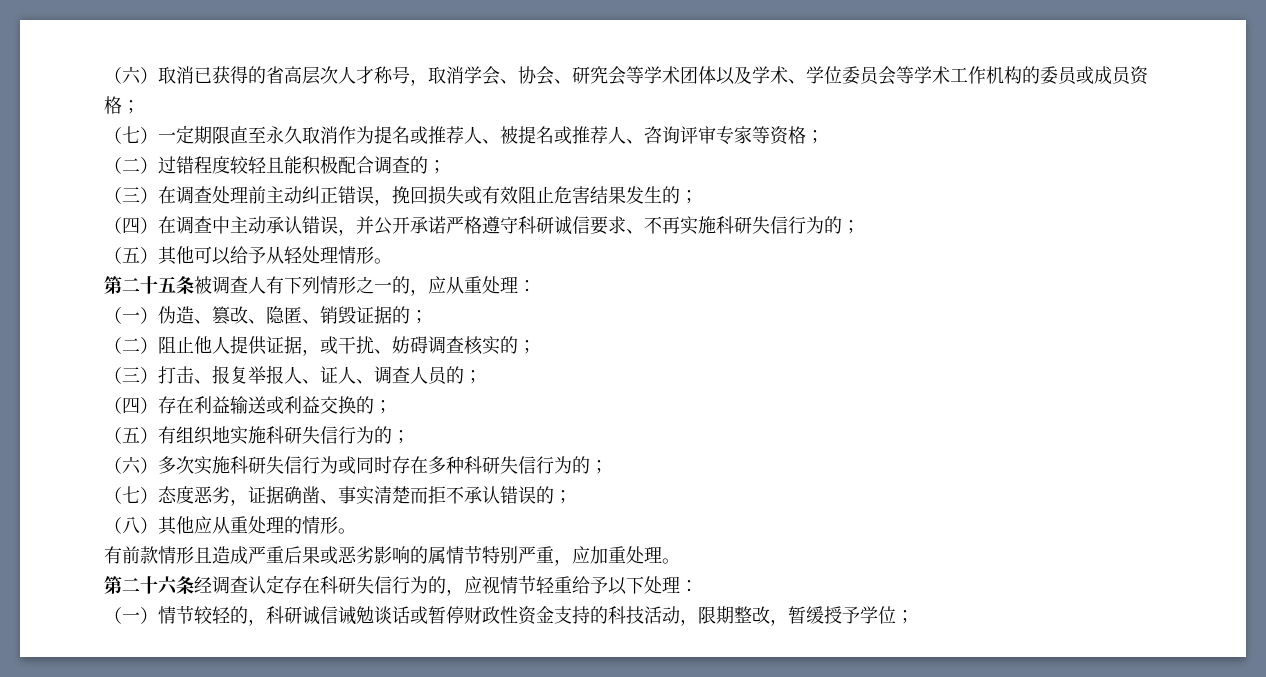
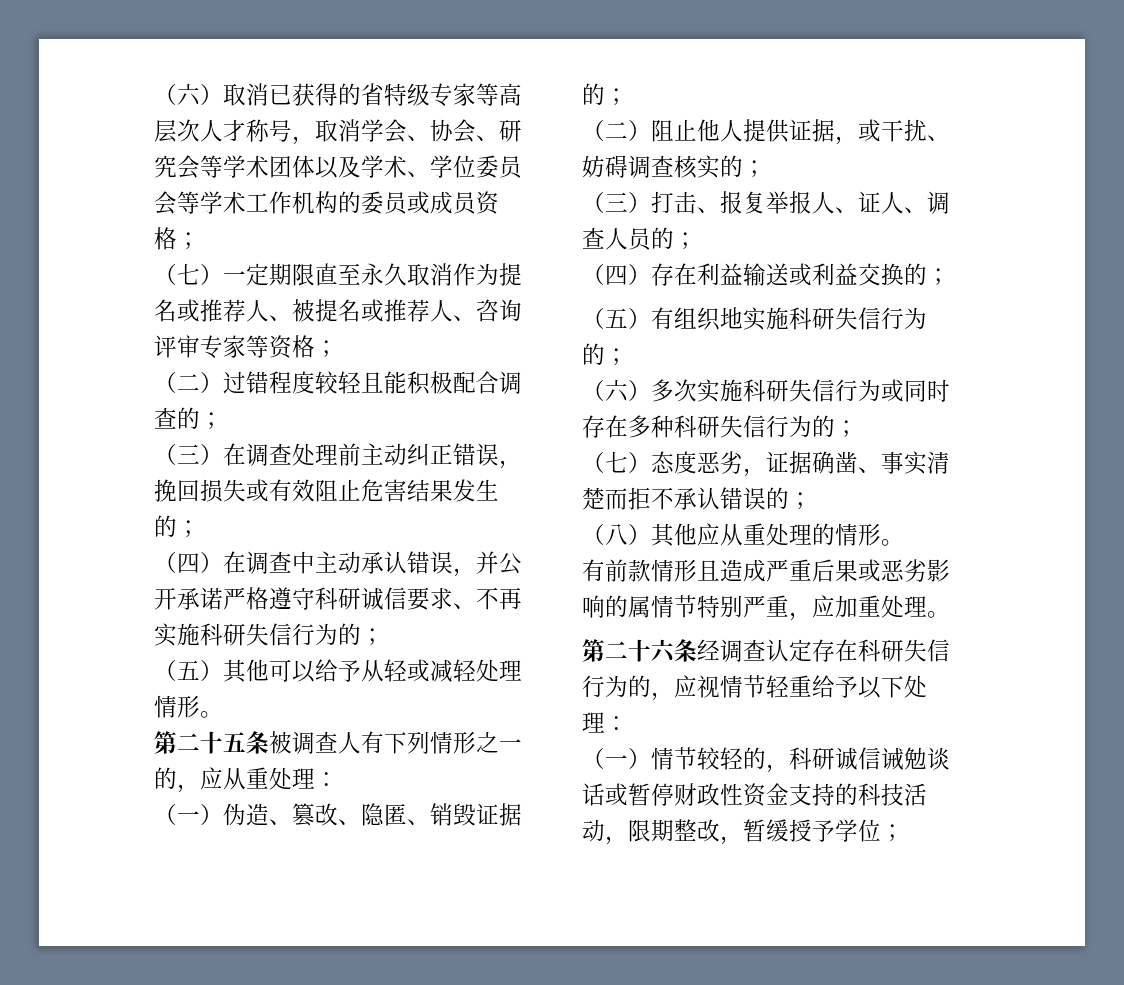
(284, 75) none -> [384,83,499,107] 特级专家等
(303, 255) none -> [407,659,476,682] 或减轻

